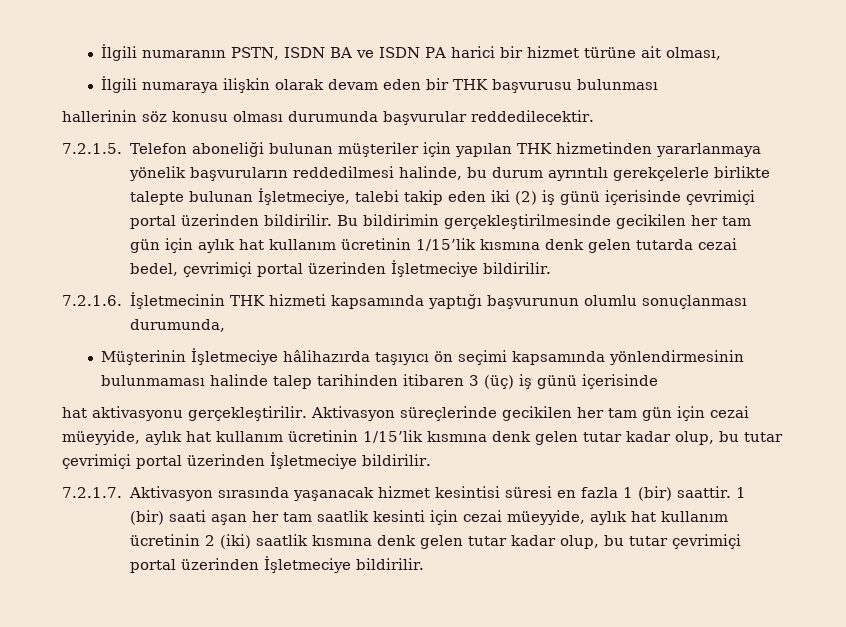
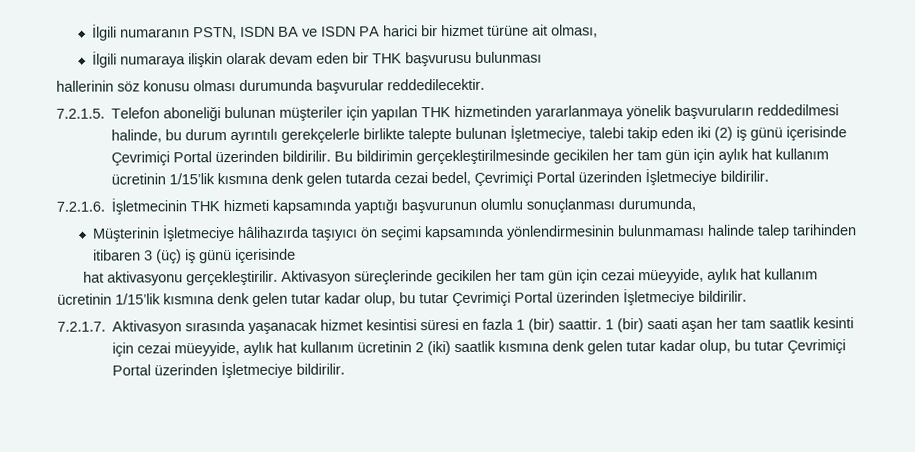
[685,190,755,205] [129,215,176,229] çevrimiçi portal -> [111,151,213,166] Çevrimiçi Portal
[182,262,303,277] çevrimiçi portal -> [474,171,576,186] Çevrimiçi Portal
[62,454,182,469] çevrimiçi portal -> [452,291,553,307] Çevrimiçi Portal
[671,534,741,549] [129,559,176,573] çevrimiçi portal -> [787,339,847,354] [112,364,152,376] Çevrimiçi Portal

